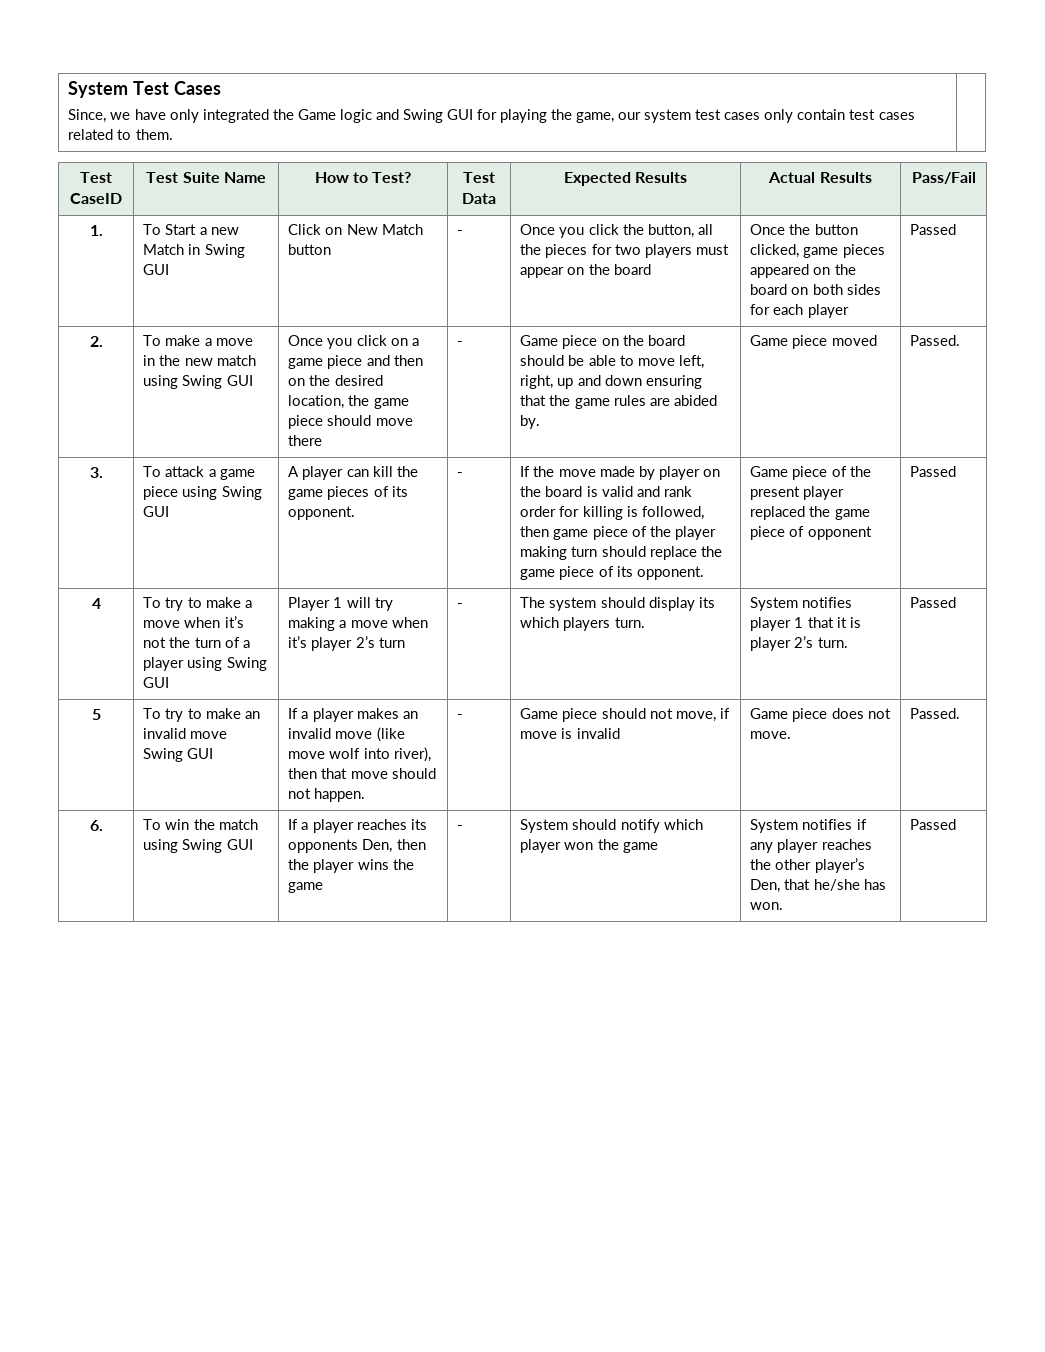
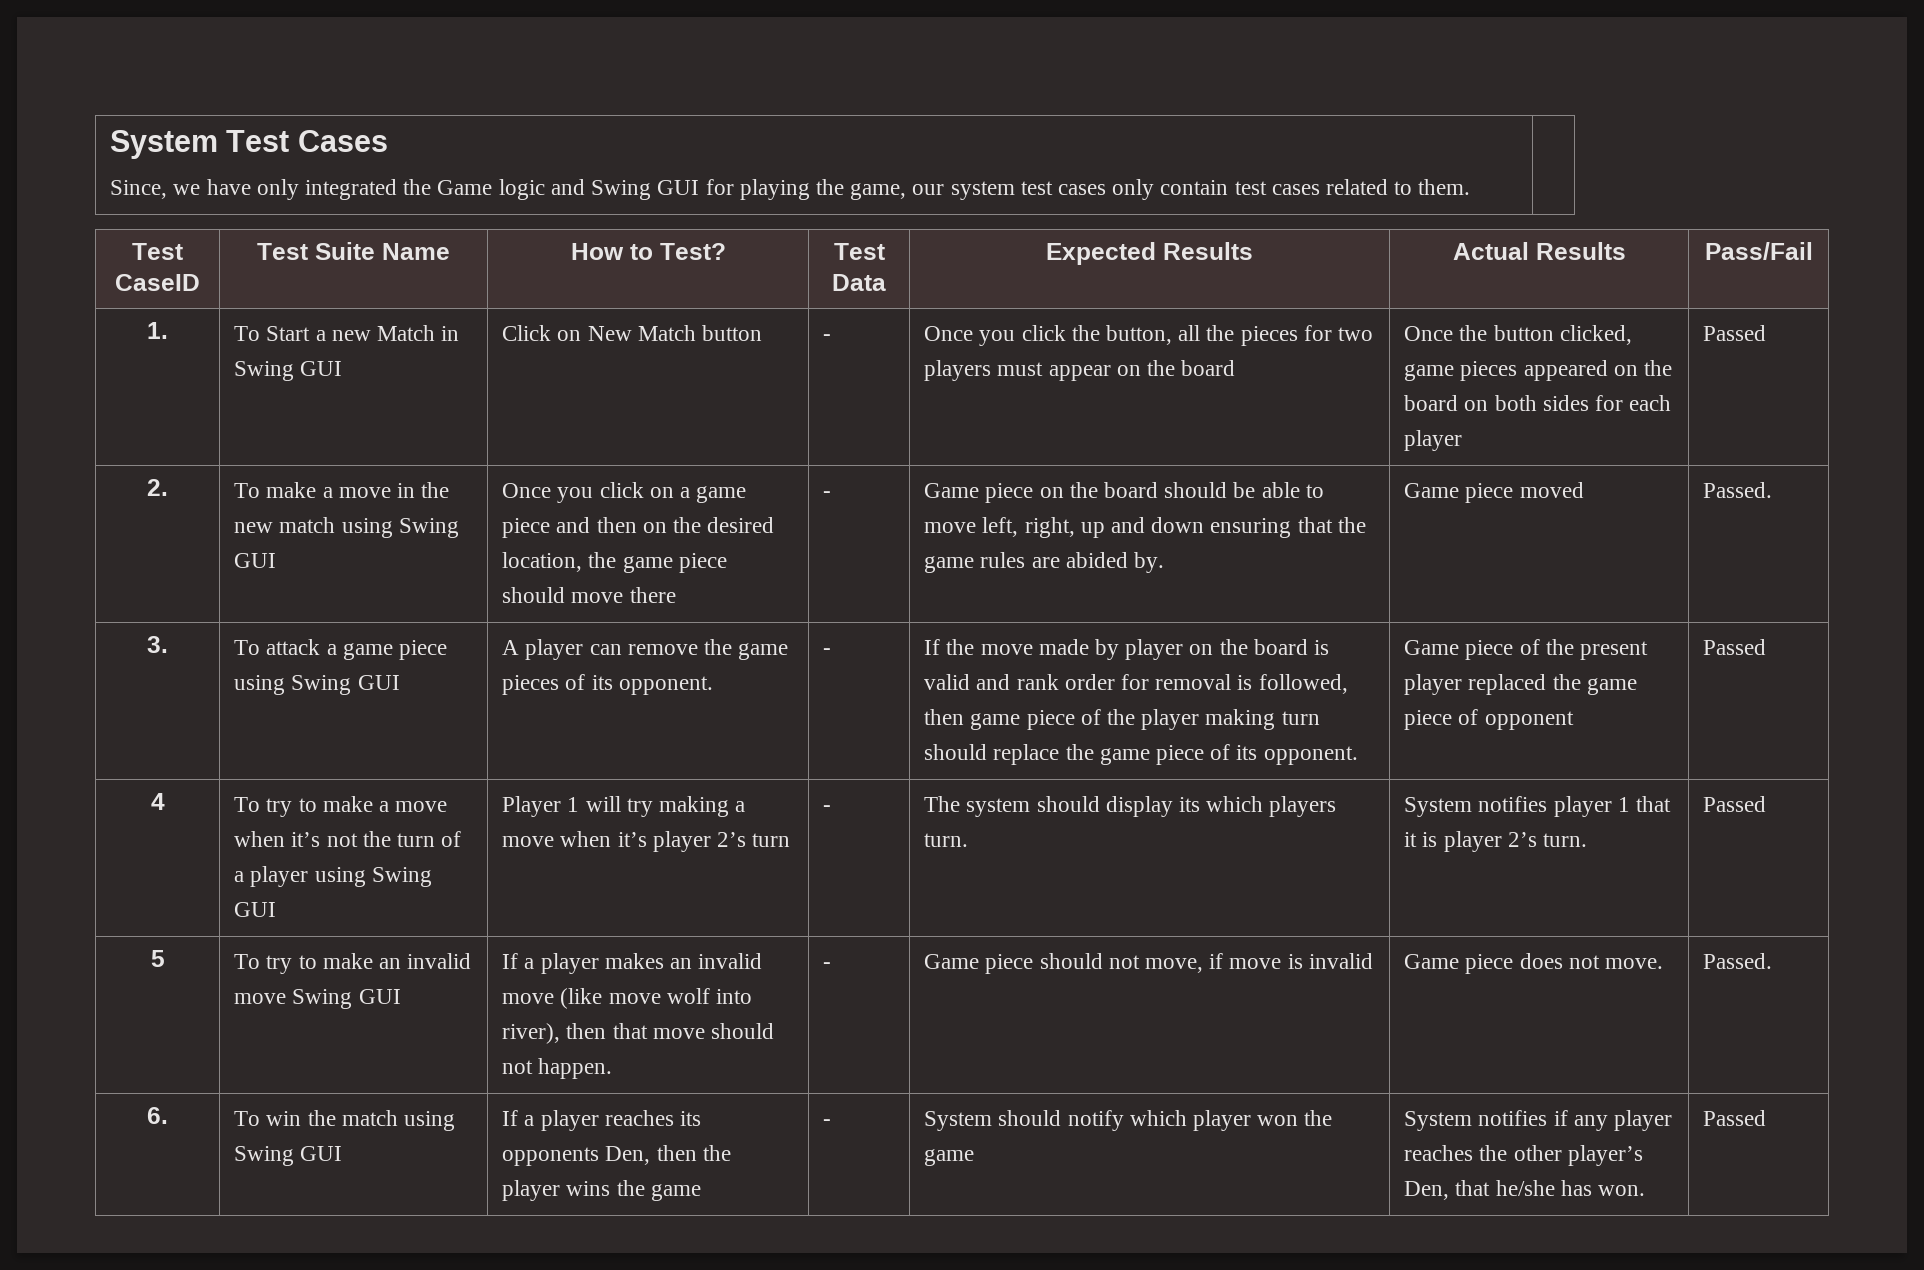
[372,466,393,477] kill -> [627,644,698,655] remove
[582,506,623,520] killing -> [1155,674,1232,690] removal

